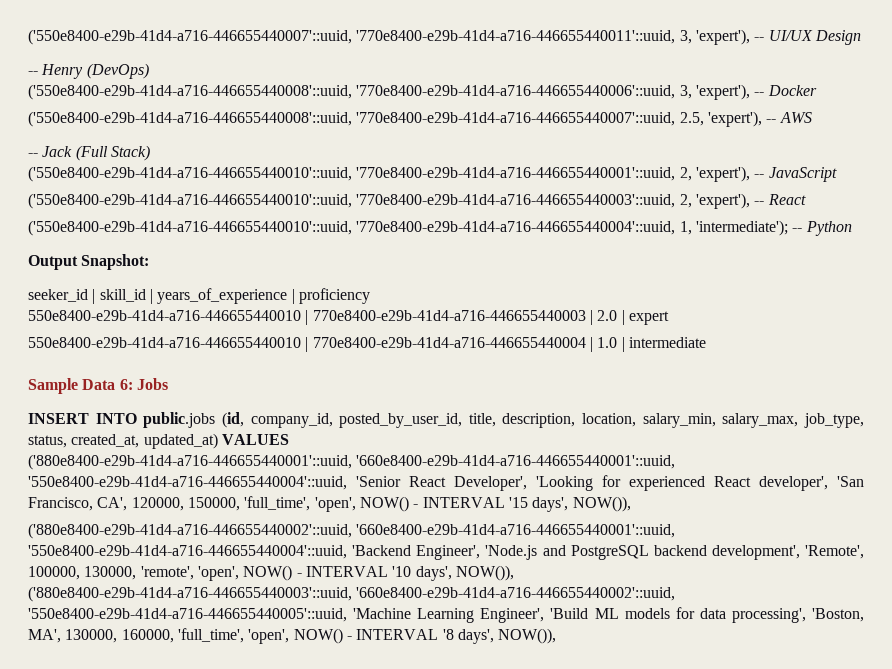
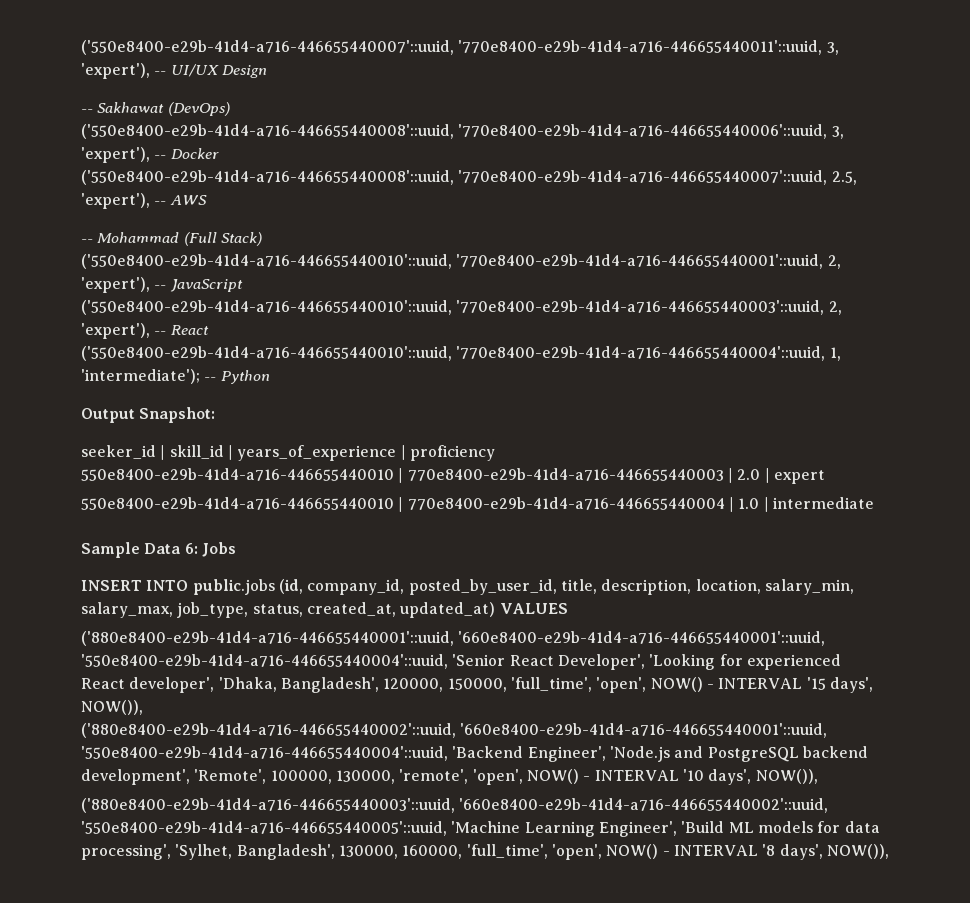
[41,64,84,79] Henry -> [97,102,165,113] Sakhawat
[42,146,73,157] Jack -> [97,232,180,243] Mohammad
[837,476,864,487] [28,497,128,511] 'San Francisco, CA', -> [218,677,379,693] 'Dhaka, Bangladesh',
[812,608,865,622] [28,629,61,643] 'Boston, MA', -> [175,844,335,860] 'Sylhet, Bangladesh',

